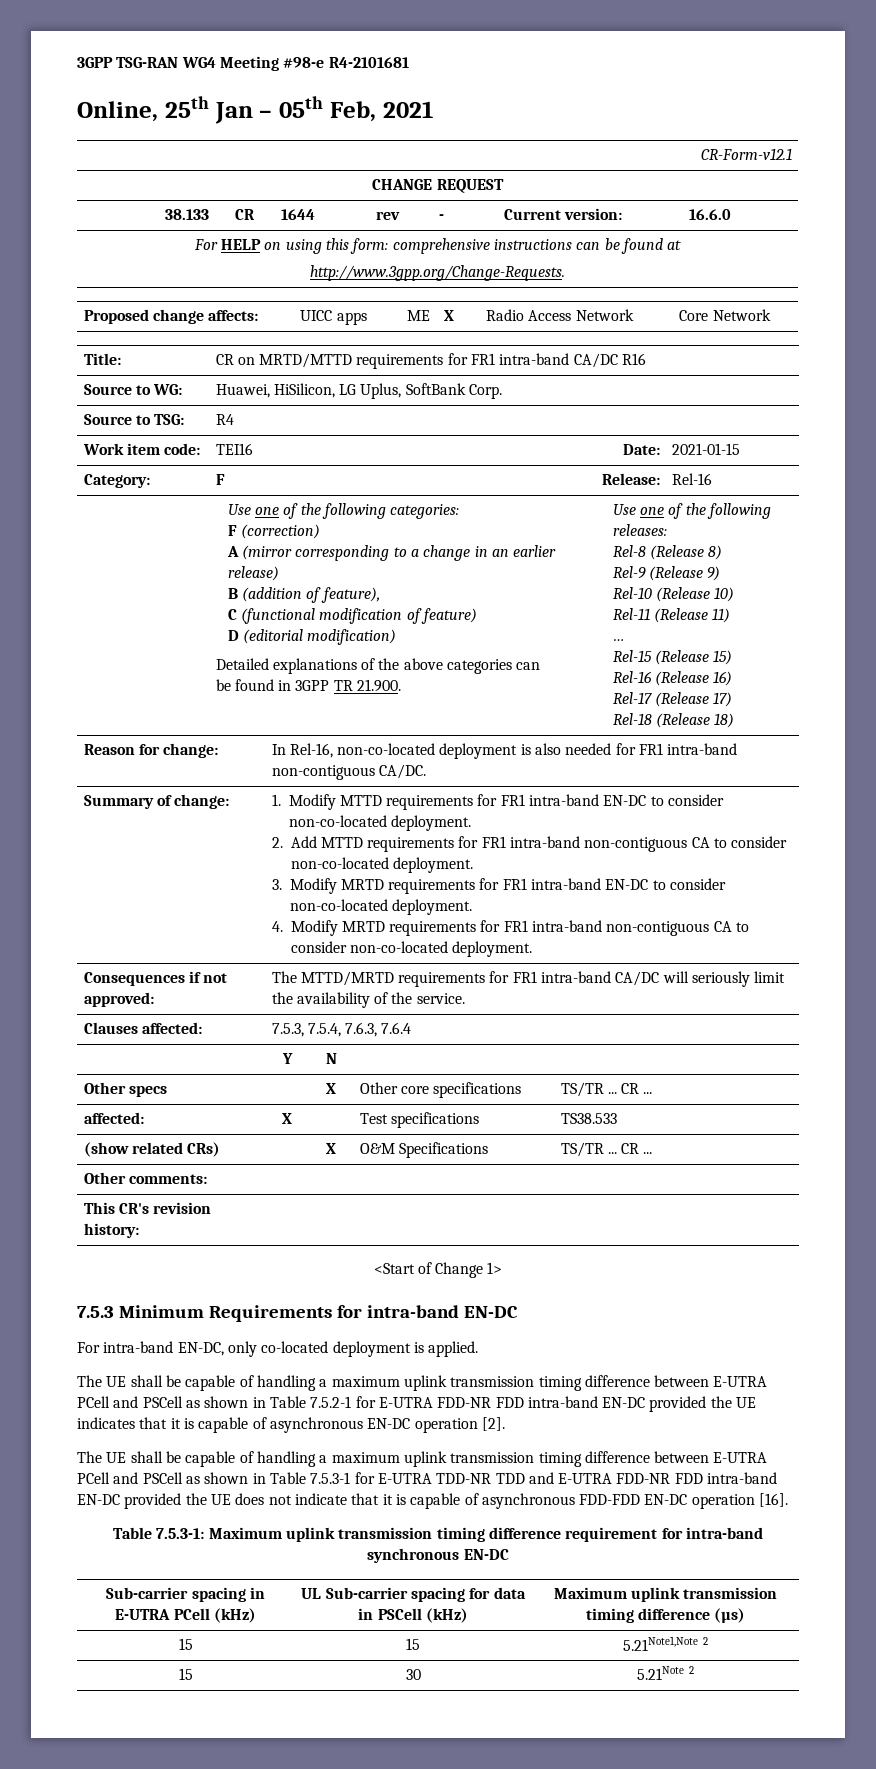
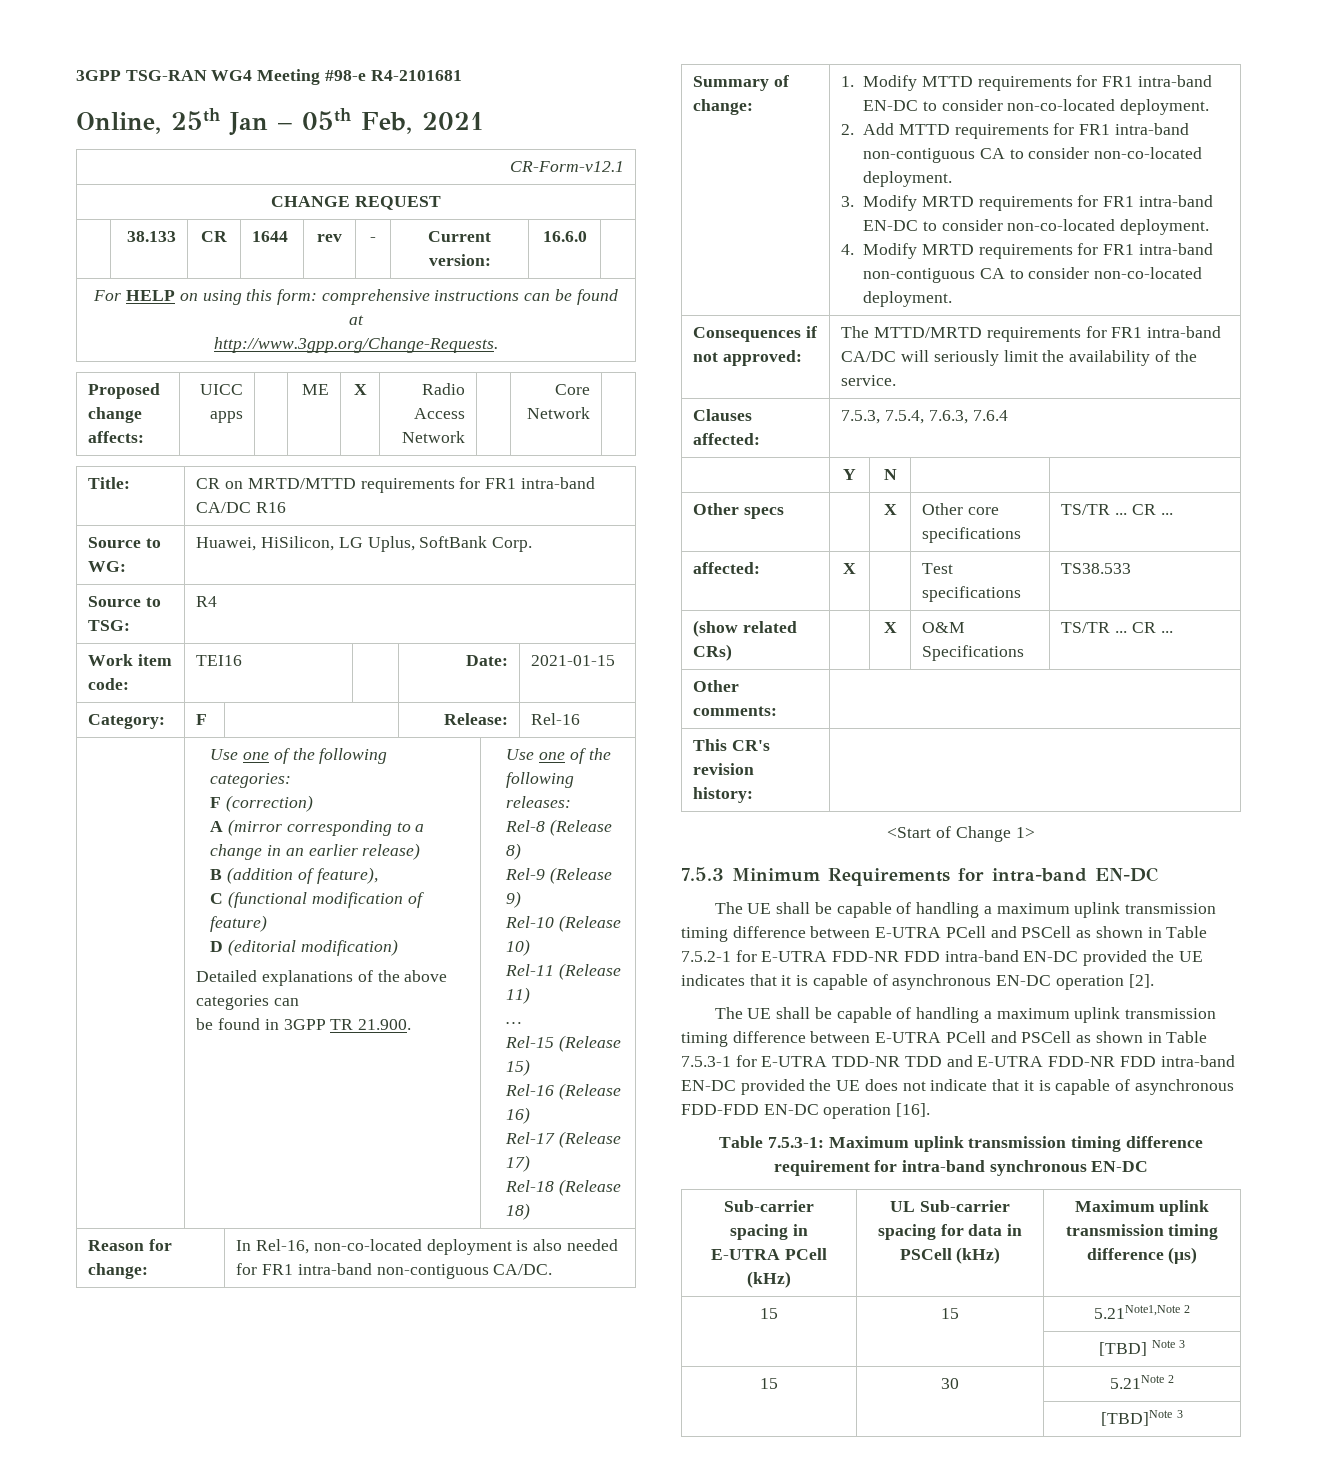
[77,1341,479,1357] // For intra-band EN-DC, only co-located deployment is applied. -> (1158, 874) none
(708, 1641) none -> [1098,1340,1186,1356] // | | [TBD] Note 3
(694, 1670) none -> [1101,1410,1183,1426] // | | [TBD]Note 3

